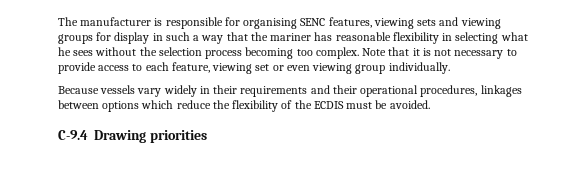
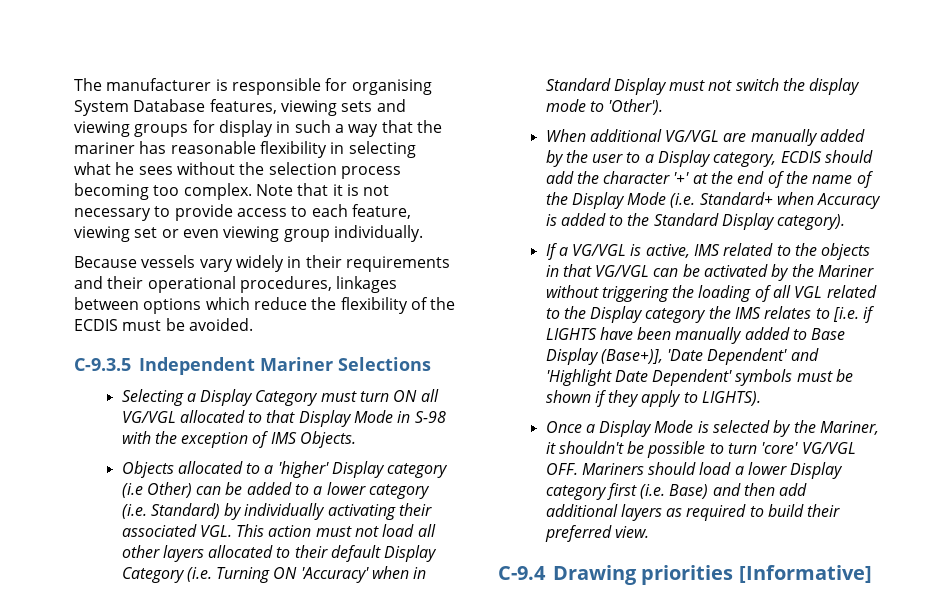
[300,18,326,26] SENC -> [74,99,206,116] System Database
(430, 104) none -> [74,357,431,375] [121,389,439,406] [121,410,446,427] [121,431,357,448] [121,461,449,478] [121,482,431,499] [121,503,433,520] [121,524,436,537] [121,545,438,562] [121,566,427,583] [545,78,861,95] [545,99,664,115] [545,129,866,146] [545,150,874,167] [545,171,874,188] [545,192,882,209] [545,213,846,230] [545,243,871,260] [545,264,875,281] [545,285,877,302] [545,306,876,323] [545,327,846,344] [545,348,819,365] [545,369,854,386] [545,390,762,407] [545,420,880,437] [545,441,856,458] [545,462,844,479] [545,483,808,500] [545,504,841,521] [544,525,649,542] // C-9.3.5 Independent Mariner Selections // Selecting a Display Category must turn ON all VG/VGL allocated to that Display Mode in S-98 with the exception of IMS Objects. // Objects allocated to a 'higher' Display category (i.e Other) can be added to a lower category (i.e. Standard) by individually activating their associated VGL. This action must not load all other layers allocated to their default Display Category (i.e. Turning ON 'Accuracy' when in Standard Display must not switch the display mode to 'Other'). // When additional VG/VGL are manually added by the user to a Display category, ECDIS should add the character '+' at the end of the name of the Display Mode (i.e. Standard+ when Accuracy is added to the Standard Display category). // If a VG/VGL is active, IMS related to the objects in that VG/VGL can be activated by the Mariner without triggering the loading of all VGL related to the Display category the IMS relates to [i.e. if LIGHTS have been manually added to Base Display (Base+)], 'Date Dependent' and 'Highlight Date Dependent' symbols must be shown if they apply to LIGHTS). // Once a Display Mode is selected by the Mariner, it shouldn't be possible to turn 'core' VG/VGL OFF. Mariners should load a lower Display category first (i.e. Base) and then add additional layers as required to build their preferred view.
(207, 136) none -> [738,565,872,583] [Informative]

